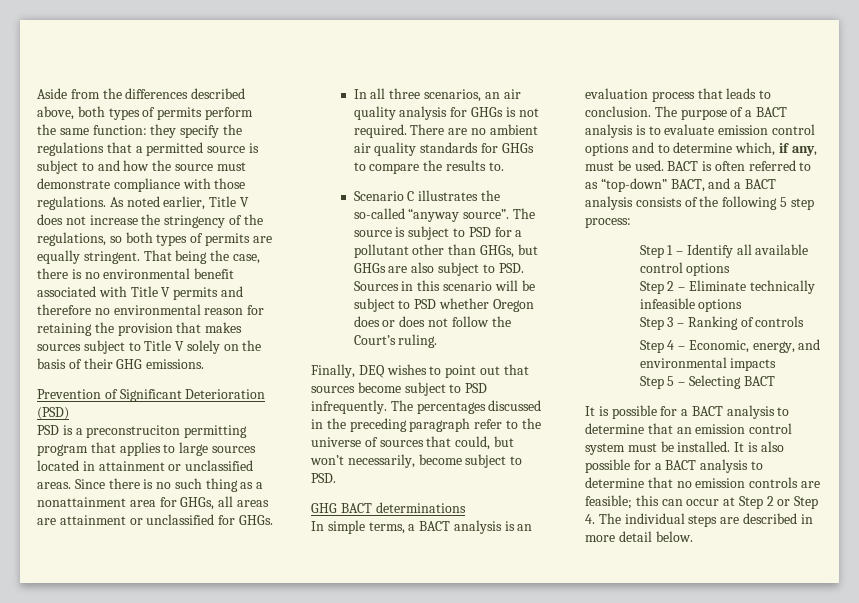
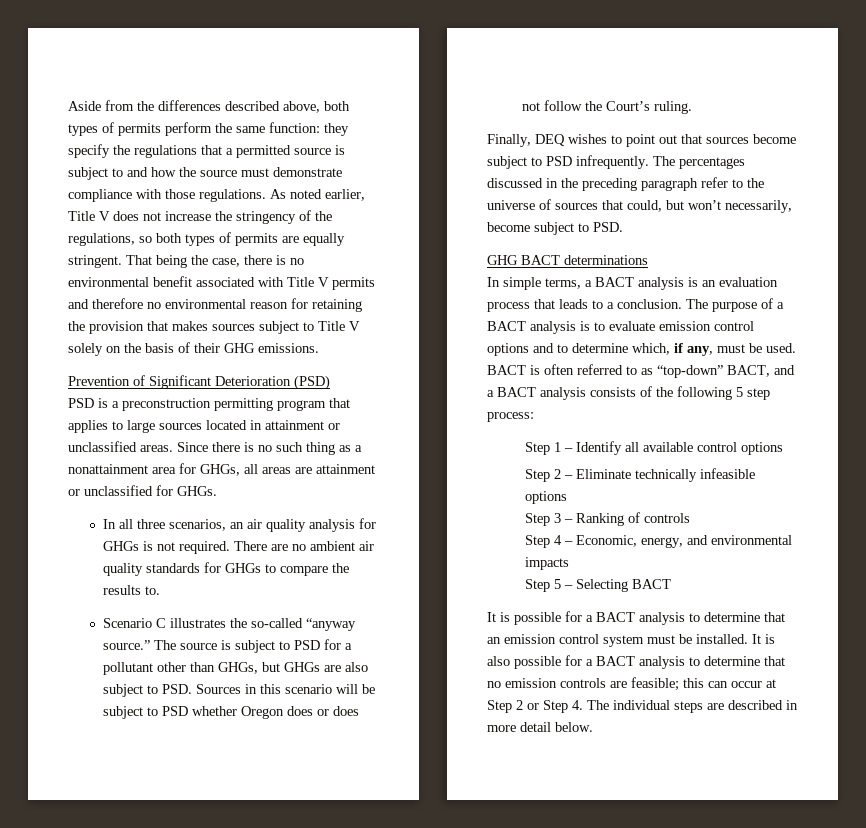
[86,425,181,438] preconstruciton -> [122,398,211,411] preconstruction
[463,209,510,219] source”. -> [102,640,150,650] source.”
(772, 94) none -> [607,302,614,309] a

